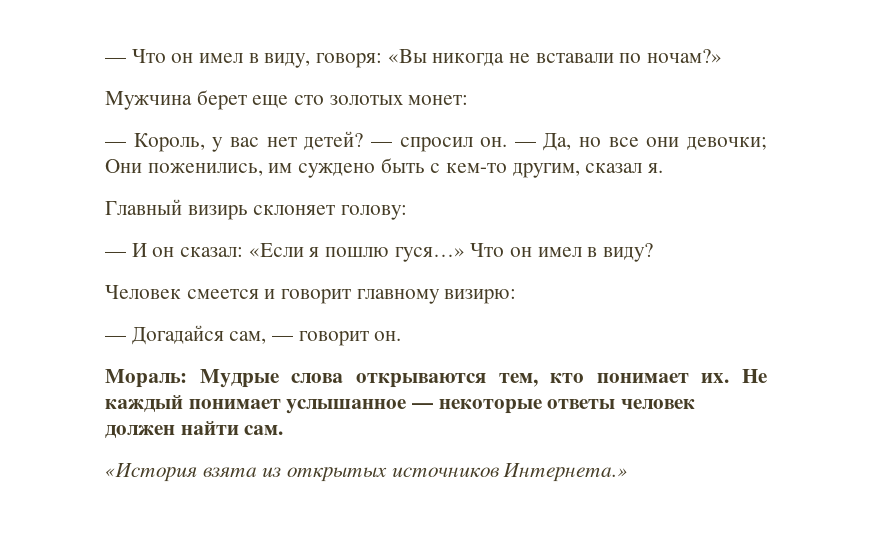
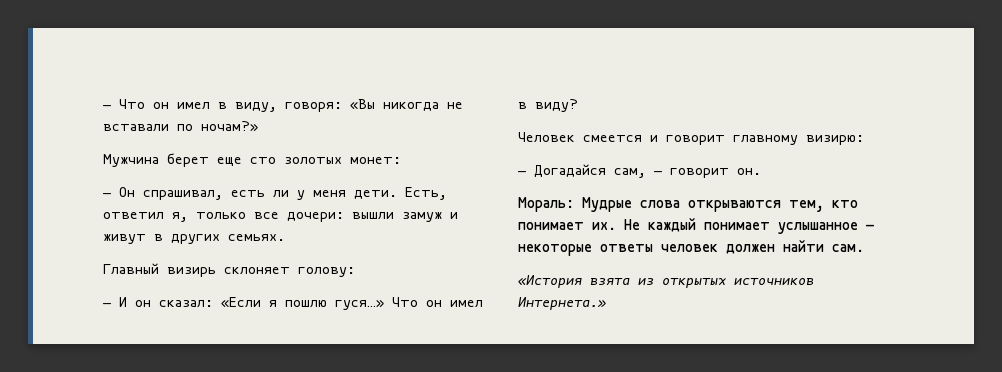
[133,131,767,152] [105,158,664,178] Король, у вас нет детей? — спросил он. — Да, но все они девочки; Они поженились, им суждено быть с кем-то другим, сказал я. -> [119,187,447,200] [103,212,458,222] [103,234,285,244] Он спрашивал, есть ли у меня дети. Есть, ответил я, только все дочери: вышли замуж и живут в других семьях.

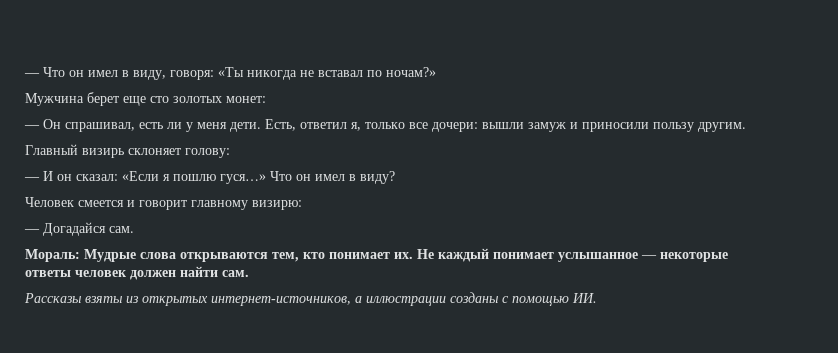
[350,99,375,110] «Вы -> [218,67,244,77] «Ты
[103,124,169,132] вставали -> [318,70,363,77] вставал
[103,234,285,244] живут в других семьях. -> [582,122,746,132] приносили пользу другим.
[614,168,761,178] сам, — говорит он. -> [109,226,134,233] сам.
[518,275,814,288] [518,297,606,310] «История взята из открытых источников Интернета.» -> [24,292,597,306] Рассказы взяты из открытых интернет-источников, а иллюстрации созданы с помощью ИИ.

